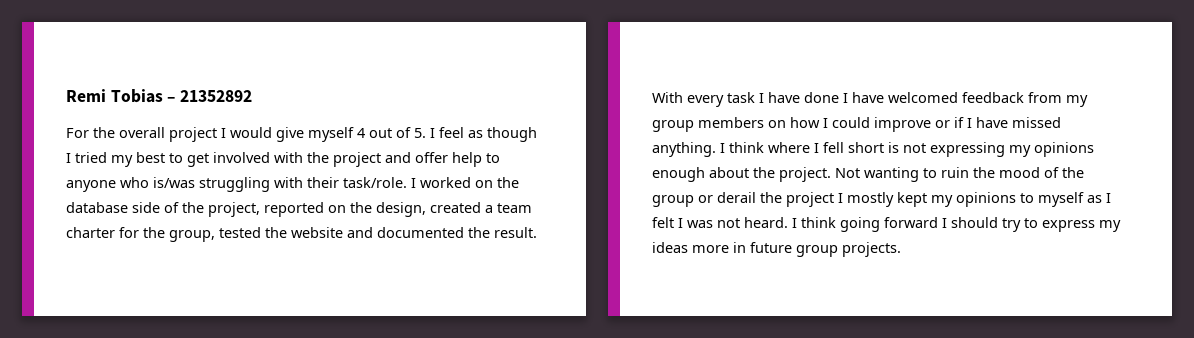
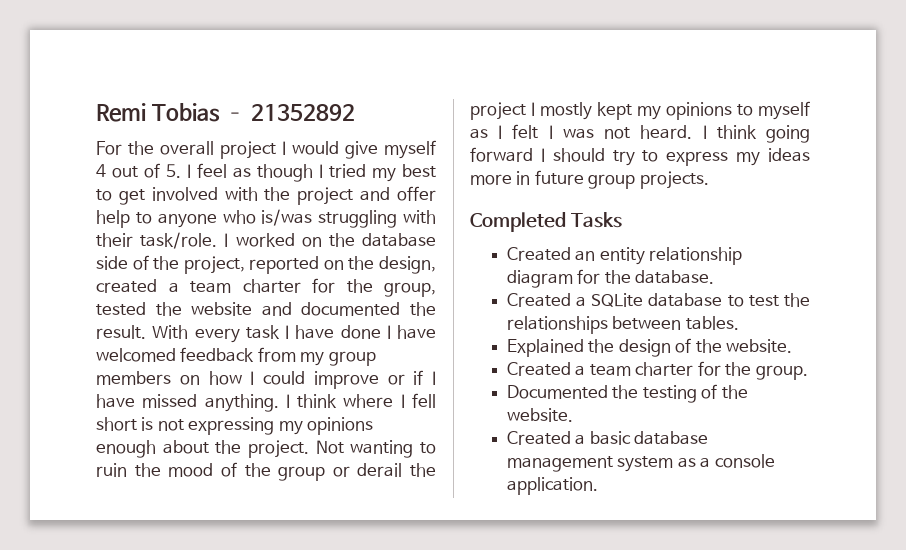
(901, 249) none -> [470,212,623,232] [506,247,743,265] [506,269,715,288] [506,293,810,307] [506,316,739,334] [506,338,793,357] [506,361,808,380] [506,384,748,403] [506,408,573,422] [506,431,709,445] [506,454,775,472] [506,477,598,495] // Completed Tasks // Created an entity relationship diagram for the database. // Created a SQLite database to test the relationships between tables. // Explained the design of the website. // Created a team charter for the group. // Documented the testing of the website. // Created a basic database management system as a console application.

